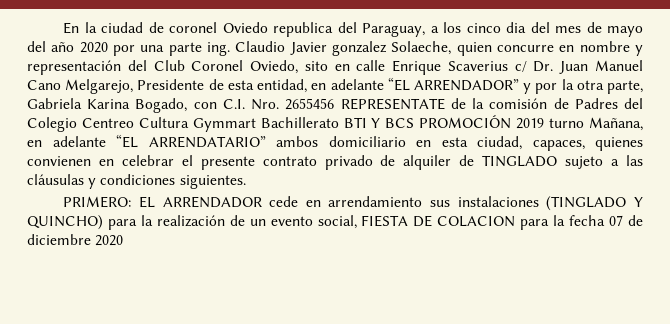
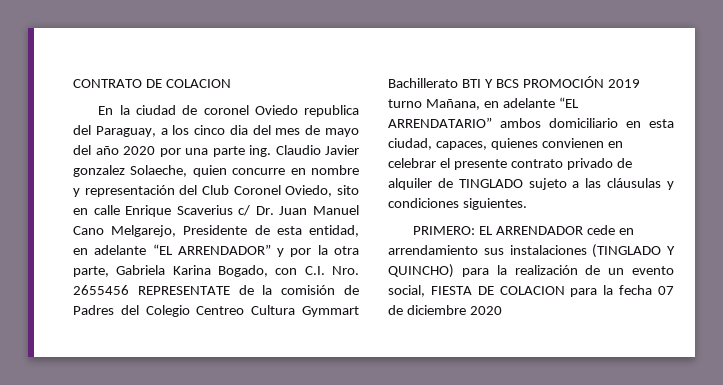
(63, 28) none -> [73,79,231,88] CONTRATO DE COLACION //

